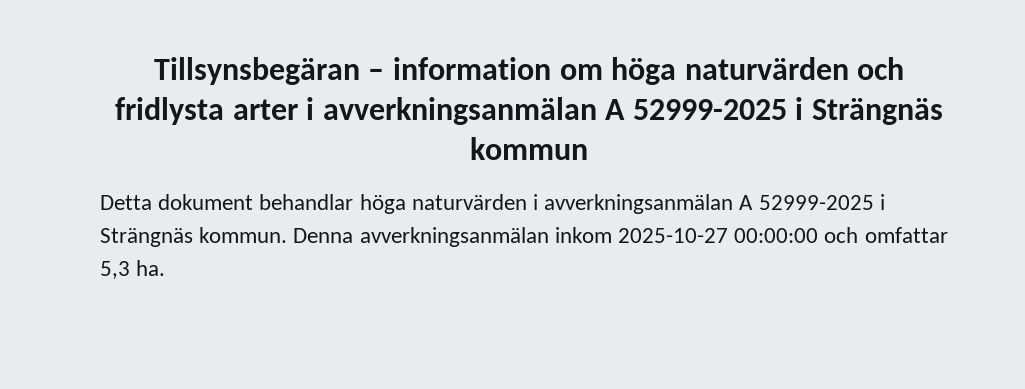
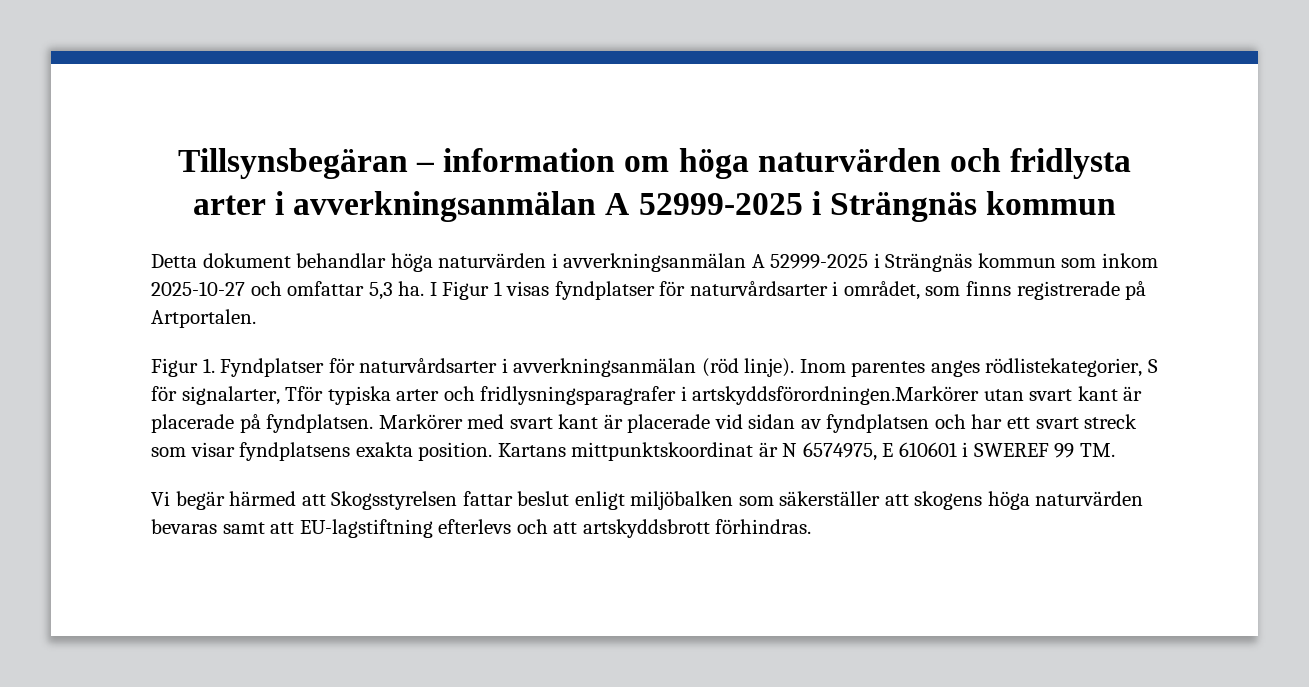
[199,227,549,247] kommun. Denna avverkningsanmälan -> [977,253,1097,268] kommun som
[734,228,819,243] 00:00:00 -> (245, 288) none
(166, 268) none -> [429,281,1147,300] [151,309,256,328] [151,358,1158,377] [151,386,1143,405] [151,414,1138,433] [151,442,1116,461] [151,491,1144,510] [151,519,812,538] I Figur 1 visas fyndplatser för naturvårdsarter i området, som finns registrerade på Artportalen. // Figur 1. Fyndplatser för naturvårdsarter i avverkningsanmälan (röd linje). Inom parentes anges rödlistekategorier, S för signalarter, Tför typiska arter och fridlysningsparagrafer i artskyddsförordningen.Markörer utan svart kant är placerade på fyndplatsen. Markörer med svart kant är placerade vid sidan av fyndplatsen och har ett svart streck som visar fyndplatsens exakta position. Kartans mittpunktskoordinat är N 6574975, E 610601 i SWEREF 99 TM. // Vi begär härmed att Skogsstyrelsen fattar beslut enligt miljöbalken som säkerställer att skogens höga naturvärden bevaras samt att EU-lagstiftning efterlevs och att artskyddsbrott förhindras.

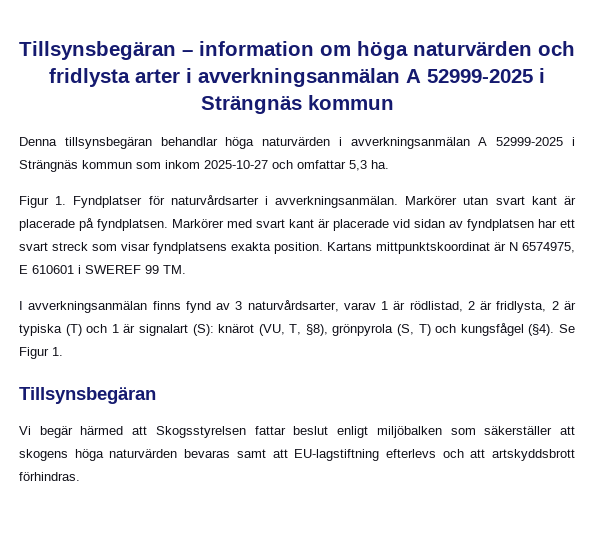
[151,253,291,268] Detta dokument -> [19,137,152,149] Denna tillsynsbegäran
[429,281,1147,300] [151,309,256,328] I Figur 1 visas fyndplatser för naturvårdsarter i området, som finns registrerade på Artportalen. -> (389, 164) none
[513,358,1158,377] [151,386,980,405] avverkningsanmälan (röd linje). Inom parentes anges rödlistekategorier, S för signalarter, Tför typiska arter och fridlysningsparagrafer i artskyddsförordningen.Markörer -> [275,196,458,208] avverkningsanmälan. Markörer
[934,414,966,429] och -> (534, 225) none
(1116, 450) none -> [19,300,576,313] [19,323,575,336] [19,347,63,359] [19,387,156,404] // I avverkningsanmälan finns fynd av 3 naturvårdsarter, varav 1 är rödlistad, 2 är fridlysta, 2 är typiska (T) och 1 är signalart (S): knärot (VU, T, §8), grönpyrola (S, T) och kungsfågel (§4). Se Figur 1. // Tillsynsbegäran

